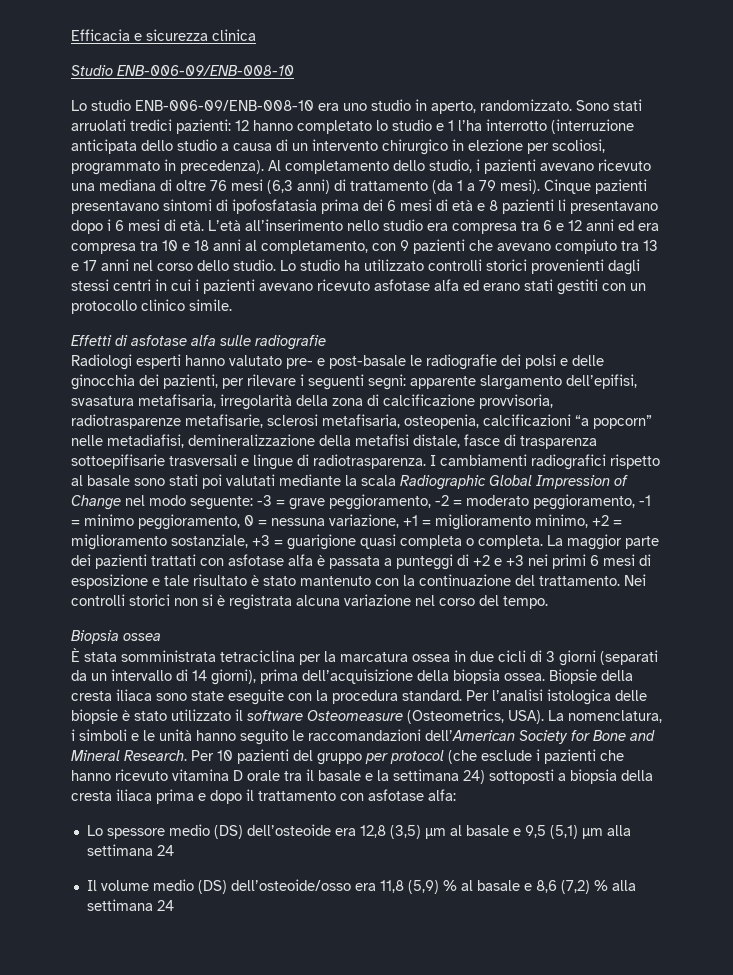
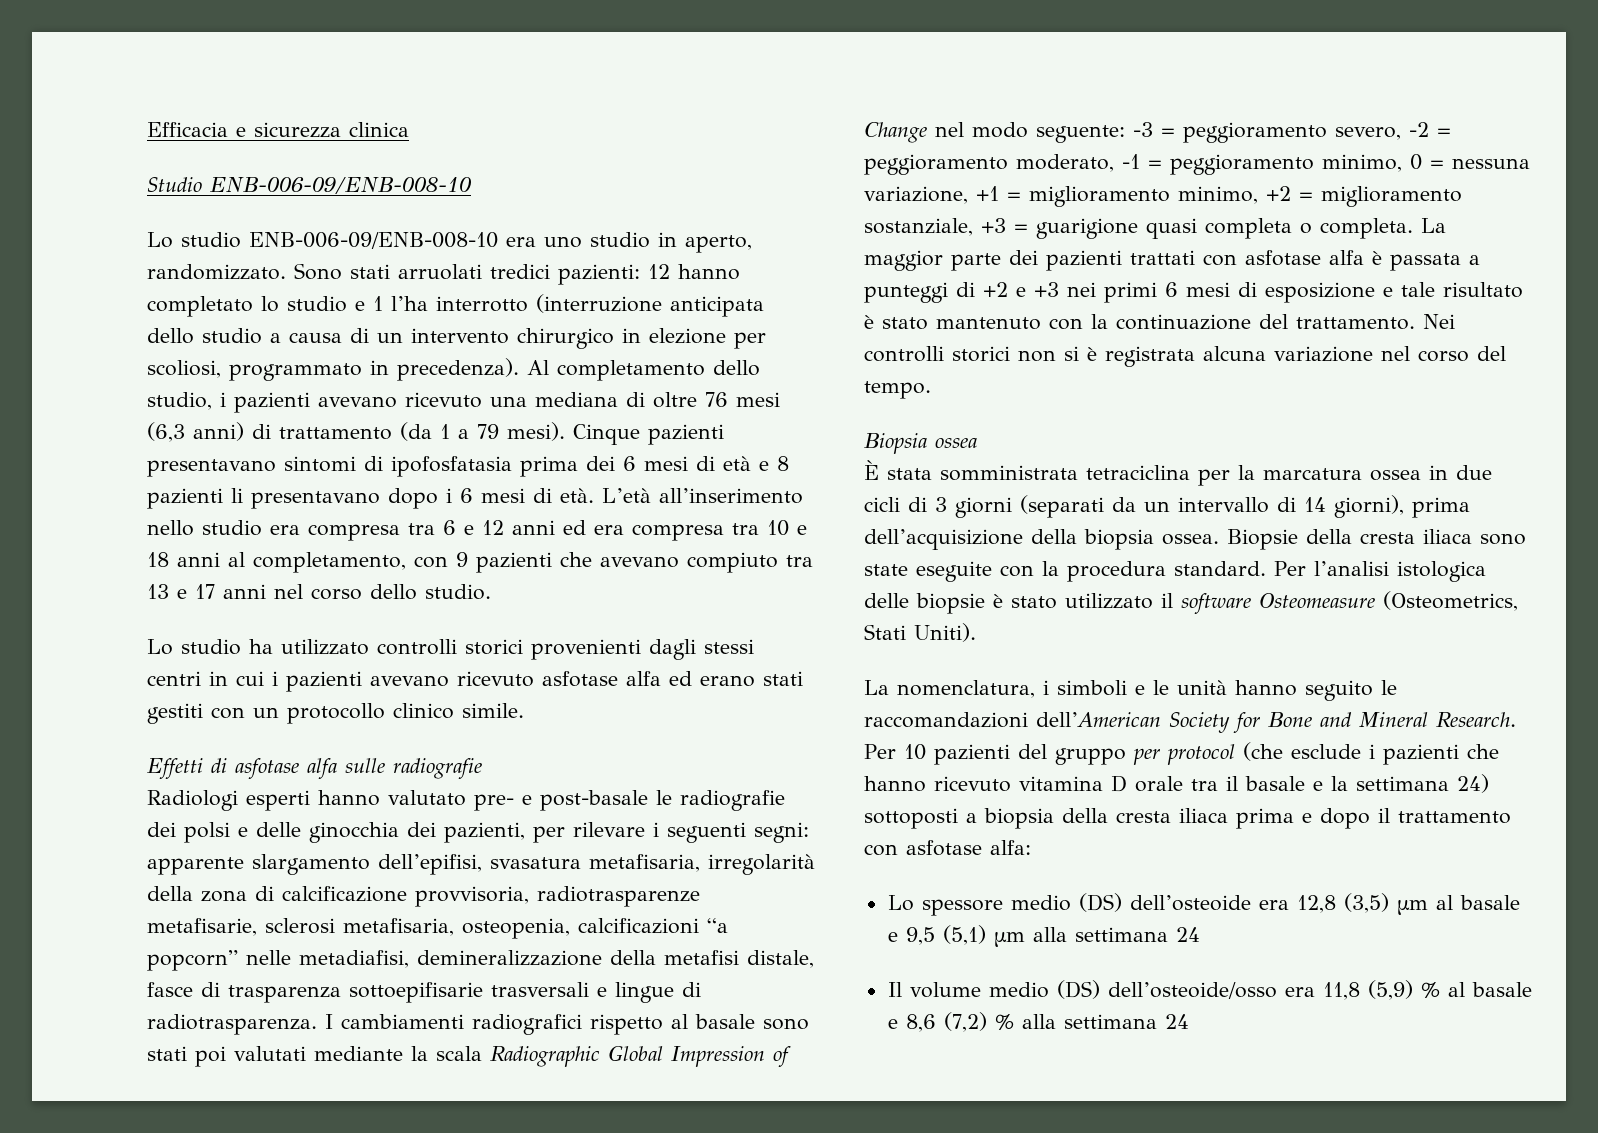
(276, 265) none -> (491, 592) //
[289,494,651,510] [71,514,240,530] grave peggioramento, -2 = moderato peggioramento, -1 = minimo peggioramento, -> [1183,122,1451,143] [864,154,1402,175] peggioramento severo, -2 = peggioramento moderato, -1 = peggioramento minimo,
[508,710,544,724] USA). -> [864,623,976,642] Stati Uniti). //

